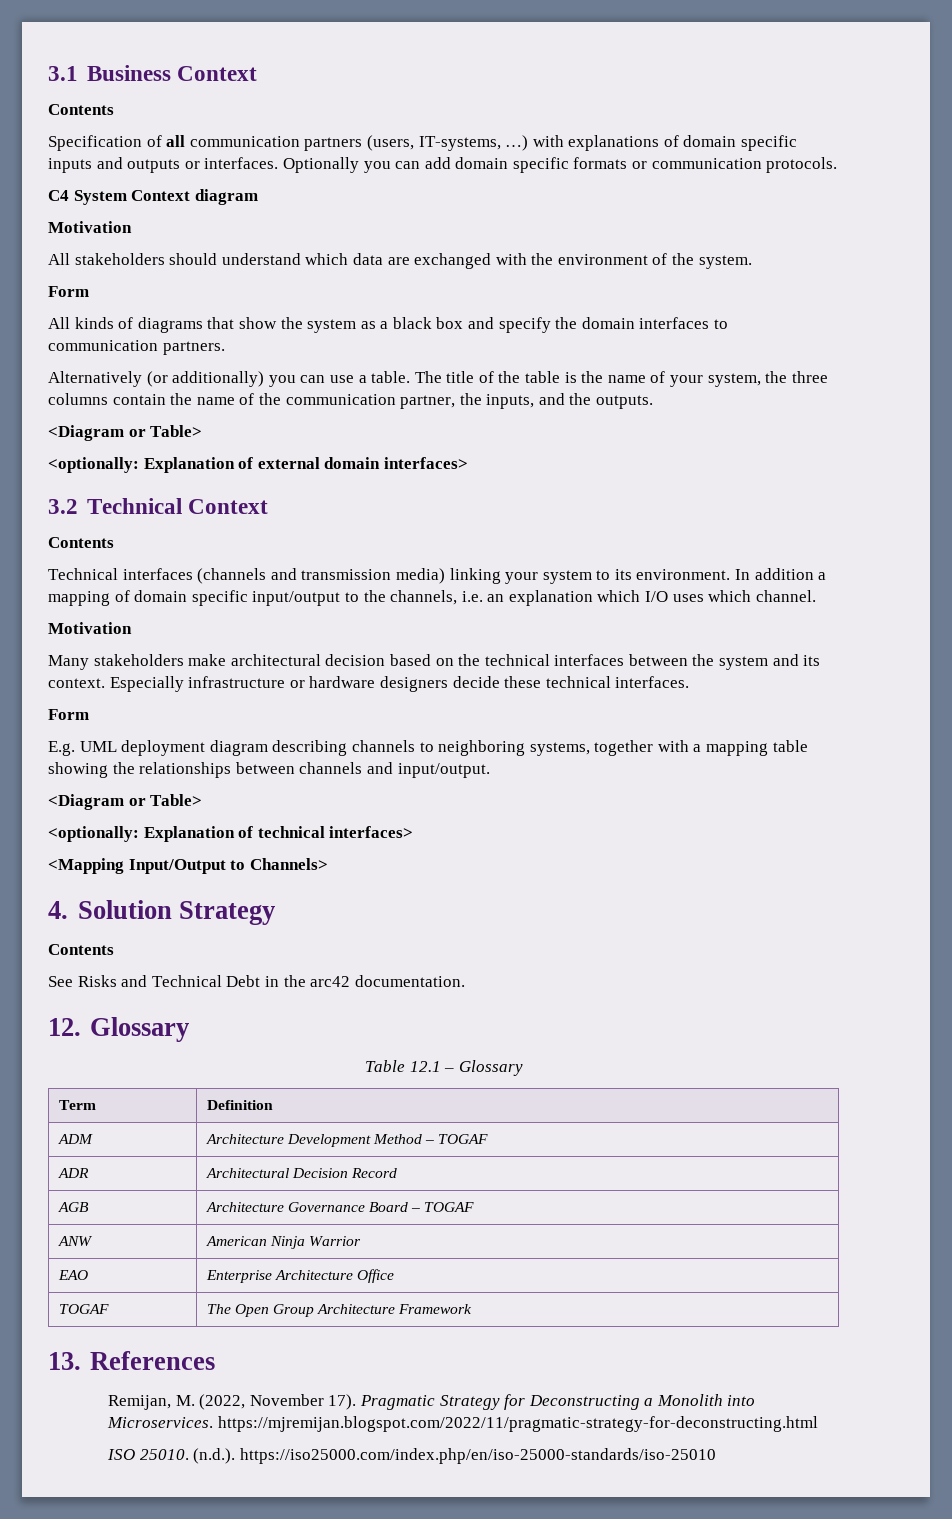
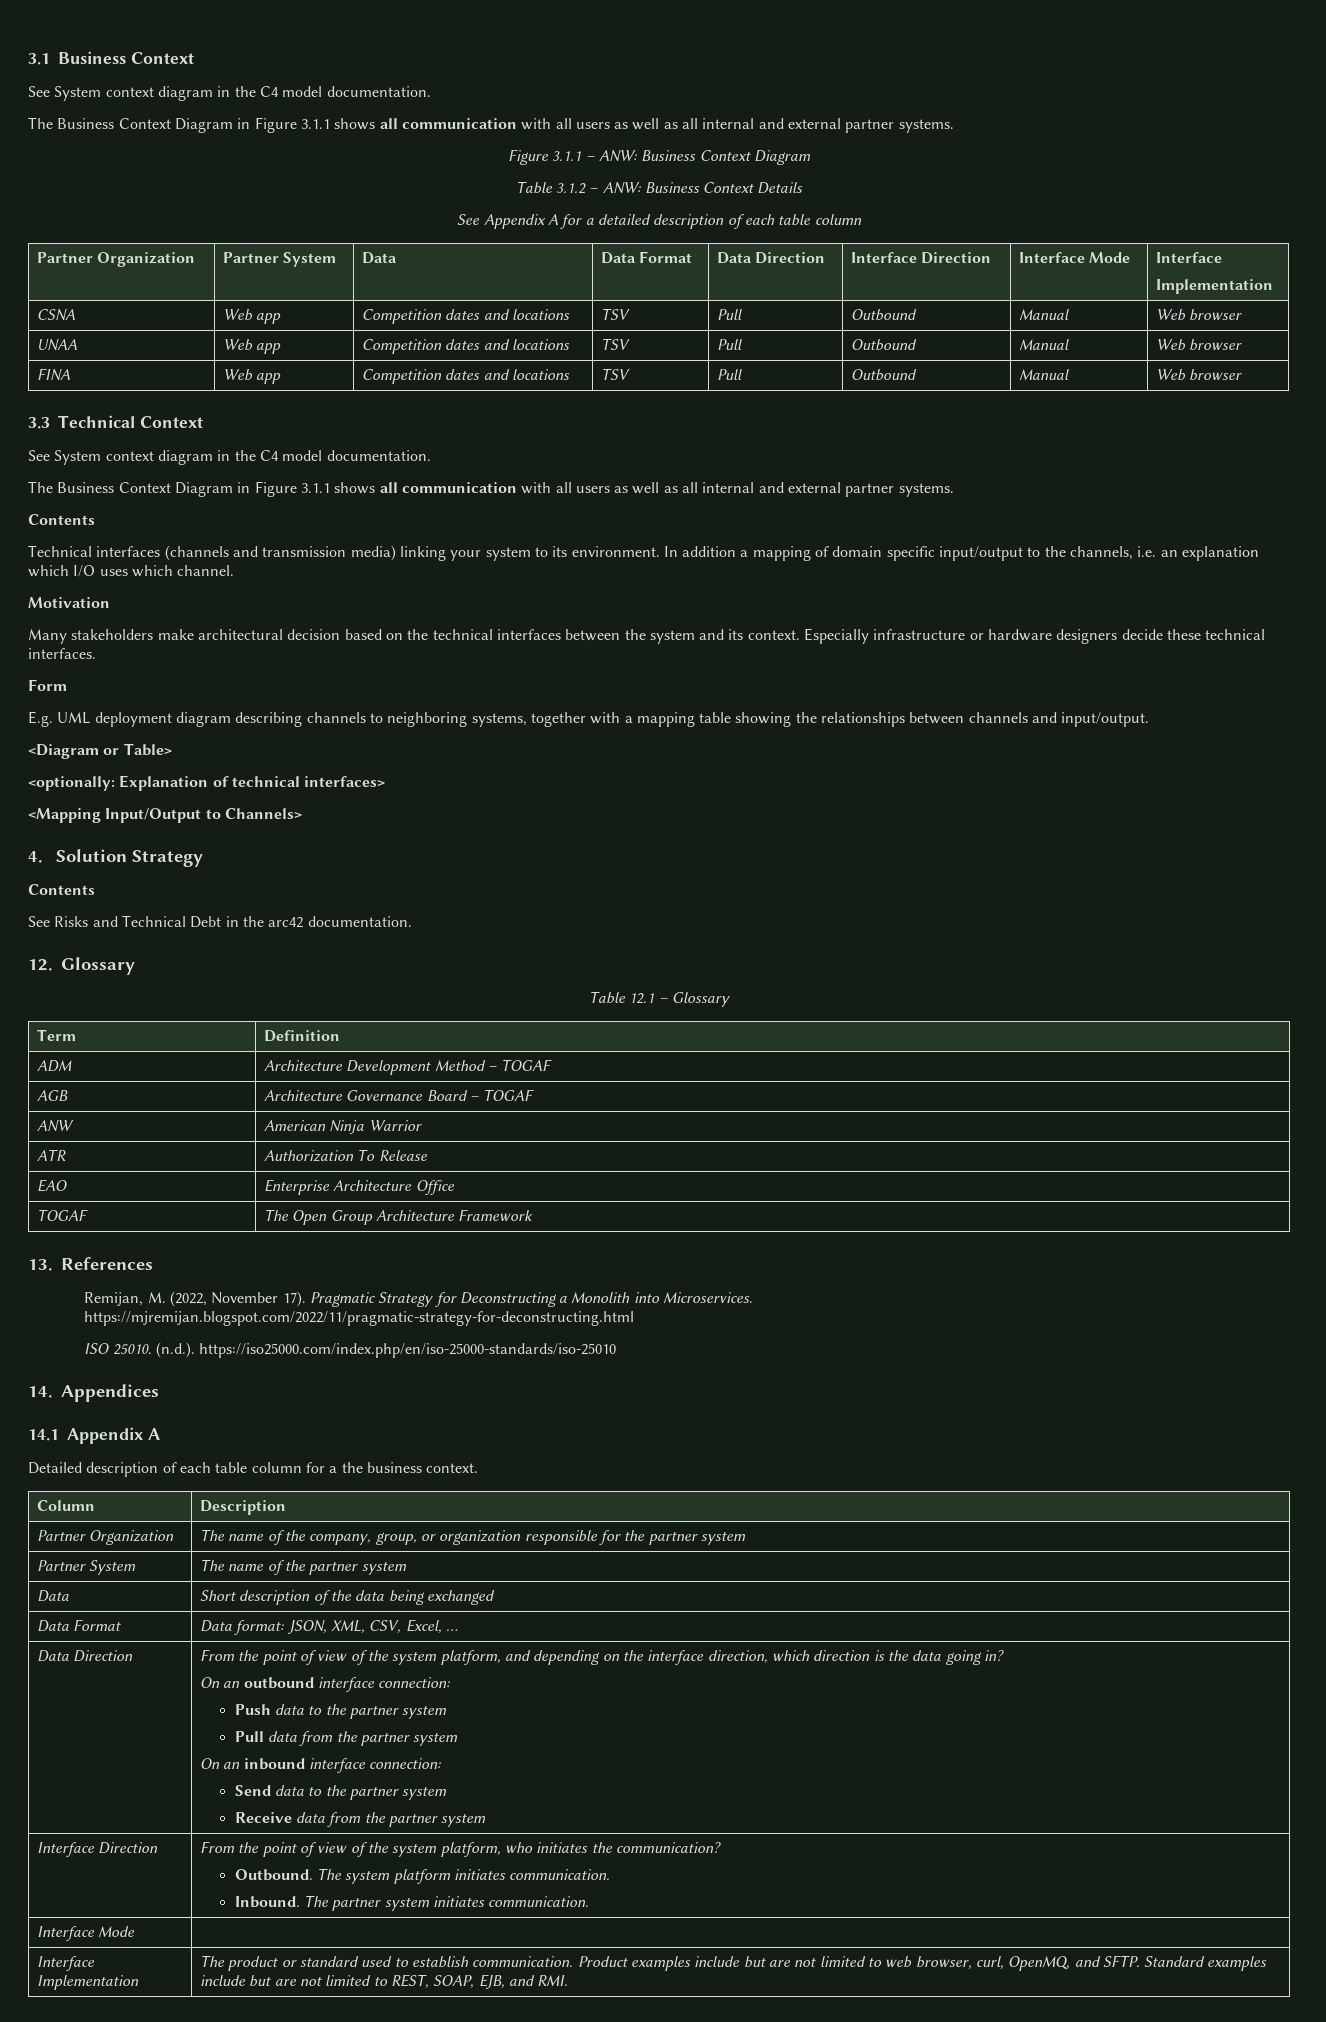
[48,104,114,115] [48,135,798,151] [48,157,838,173] [48,189,258,205] [48,221,132,233] [48,253,752,269] [48,286,89,297] [48,317,729,333] [48,340,225,355] [48,371,828,387] [48,393,654,409] [48,425,203,441] [48,457,468,473] [48,498,268,514] Contents // Specification of all communication partners (users, IT-systems, …) with explanations of domain specific inputs and outputs or interfaces. Optionally you can add domain specific formats or communication protocols. // C4 System Context diagram // Motivation // All stakeholders should understand which data are exchanged with the environment of the system. // Form // All kinds of diagrams that show the system as a black box and specify the domain interfaces to communication partners. // Alternatively (or additionally) you can use a table. The title of the table is the name of your system, the three columns contain the name of the communication partner, the inputs, and the outputs. // <Diagram or Table> // <optionally: Explanation of external domain interfaces> // 3.2 Technical Context -> [28,86,431,101] [28,117,954,133] [508,149,811,165] [515,181,804,194] [457,214,862,229] [37,252,196,267] [223,252,337,267] [362,252,398,264] [601,251,693,264] [717,252,826,264] [851,252,992,264] [1019,252,1131,263] [1156,252,1223,263] [1156,279,1274,294] [37,309,76,321] [223,309,282,324] [362,309,571,324] [601,308,631,320] [717,309,743,320] [851,309,918,321] [1019,309,1070,320] [1156,309,1243,321] [37,339,78,351] [223,339,282,354] [362,339,571,354] [601,338,631,350] [717,339,743,350] [851,339,918,351] [1019,339,1070,350] [1156,339,1243,351] [37,368,71,381] [223,369,282,384] [362,369,571,384] [601,368,631,380] [717,369,743,380] [851,369,918,381] [1019,369,1070,380] [1156,369,1243,381] [28,415,203,429] [28,450,431,465] [28,481,954,497] See System context diagram in the C4 model documentation. // The Business Context Diagram in Figure 3.1.1 shows all communication with all users as well as all internal and external partner systems. // Figure 3.1.1 – ANW: Business Context Diagram // Table 3.1.2 – ANW: Business Context Details // See Appendix A for a detailed description of each table column // Partner Organization | Partner System | Data | Data Format | Data Direction | Interface Direction | Interface Mode | Interface // Implementation // CSNA | Web app | Competition dates and locations | TSV | Pull | Outbound | Manual | Web browser // UNAA | Web app | Competition dates and locations | TSV | Pull | Outbound | Manual | Web browser // FINA | Web app | Competition dates and locations | TSV | Pull | Outbound | Manual | Web browser // 3.3 Technical Context // See System context diagram in the C4 model documentation. // The Business Context Diagram in Figure 3.1.1 shows all communication with all users as well as all internal and external partner systems.
[57,1168,89,1178] [205,1168,398,1178] // ADR | Architectural Decision Record -> (553, 1065) none
(362, 1241) none -> [37,1149,67,1161] [264,1149,428,1162] // ATR | Authorization To Release
(716, 1456) none -> [28,1384,159,1402] [28,1427,160,1444] [28,1462,479,1477] [37,1500,96,1511] [200,1500,287,1515] [37,1530,175,1545] [200,1529,746,1545] [37,1560,137,1575] [200,1559,407,1575] [37,1590,70,1602] [200,1590,496,1605] [37,1619,122,1632] [200,1619,459,1635] [37,1650,134,1662] [200,1649,1004,1665] [200,1677,451,1692] [234,1704,448,1719] [234,1731,459,1746] [200,1758,442,1773] [234,1785,448,1800] [234,1812,487,1827] [37,1842,159,1857] [200,1841,721,1857] [234,1868,611,1884] [234,1895,590,1911] [37,1926,136,1941] [37,1956,96,1971] [37,1975,140,1990] [200,1955,1268,1971] [200,1974,569,1989] // 14. Appendices // 14.1 Appendix A // Detailed description of each table column for a the business context. // Column | Description // Partner Organization | The name of the company, group, or organization responsible for the partner system // Partner System | The name of the partner system // Data | Short description of the data being exchanged // Data Format | Data format: JSON, XML, CSV, Excel, … // Data Direction | From the point of view of the system platform, and depending on the interface direction, which direction is the data going in? // On an outbound interface connection: // Push data to the partner system // Pull data from the partner system // On an inbound interface connection: // Send data to the partner system // Receive data from the partner system // Interface Direction | From the point of view of the system platform, who initiates the communication? // Outbound. The system platform initiates communication. // Inbound. The partner system initiates communication. // Interface Mode | // Interface Implementation | The product or standard used to establish communication. Product examples include but are not limited to web browser, curl, OpenMQ, and SFTP. Standard examples include but are not limited to REST, SOAP, EJB, and RMI.

